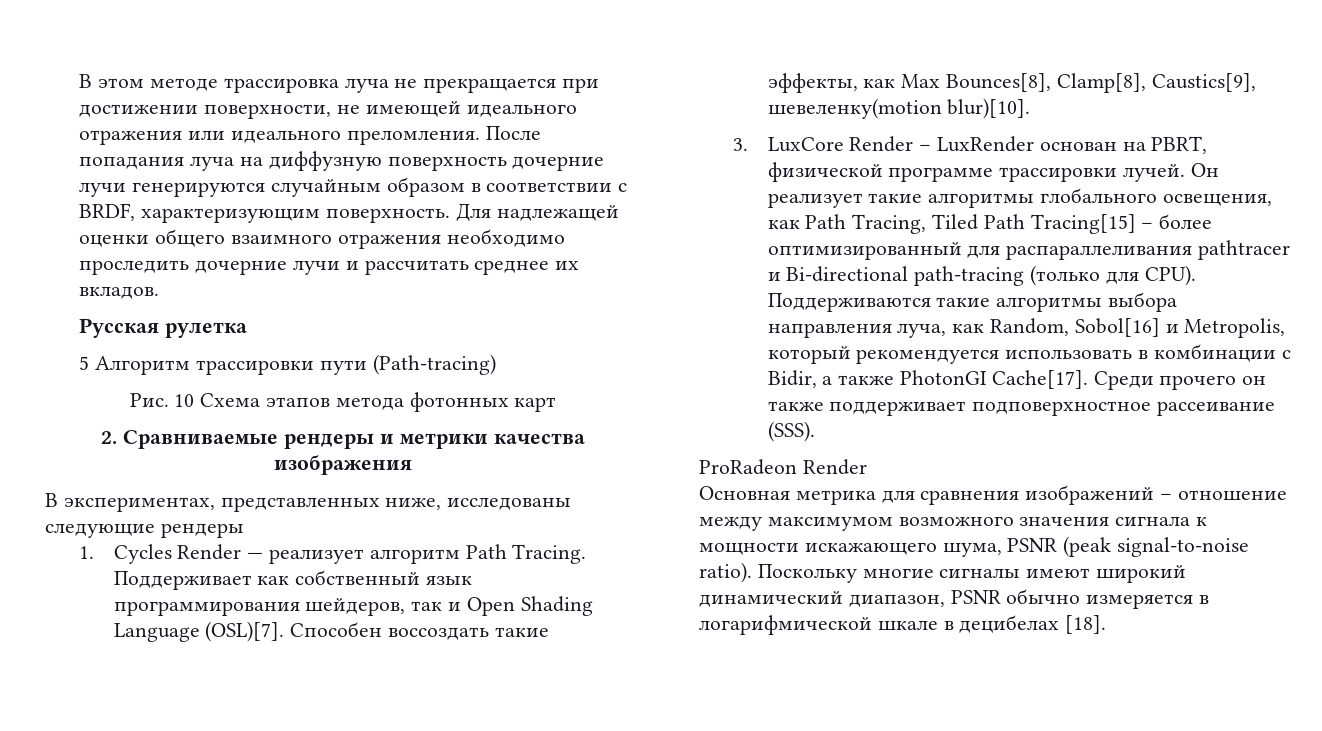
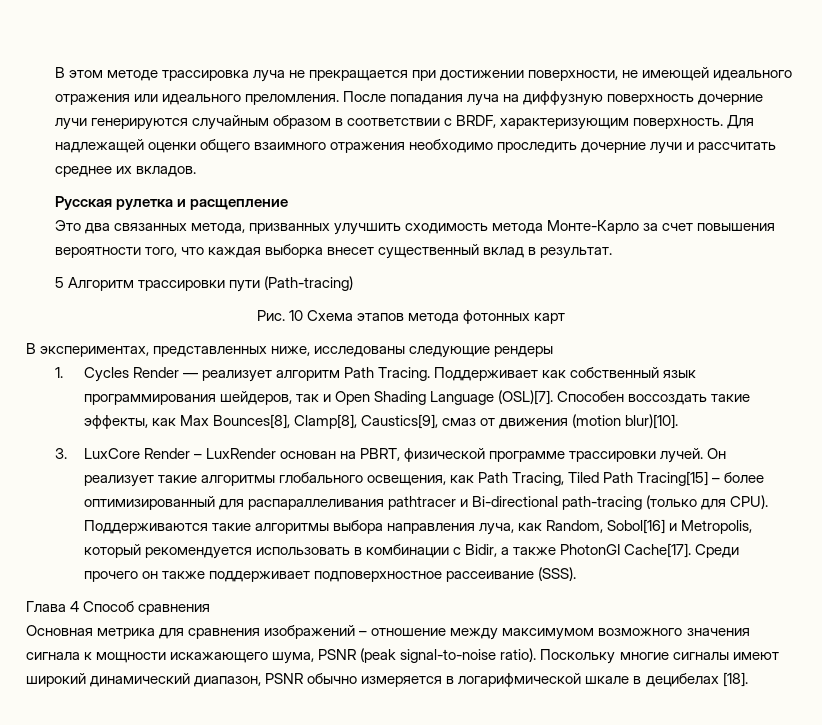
(248, 330) none -> [176,199,288,210] [54,220,776,235] [54,244,613,259] и расщепление // Это два связанных метода, призванных улучшить сходимость метода Монте-Карло за счет повышения вероятности того, что каждая выборка внесет существенный вклад в результат.
[101,430,585,449] [274,455,412,475] // 2. Сравниваемые рендеры и метрики качества изображения -> (566, 318) none
[767,98,942,119] шевеленку(motion -> [441,414,622,429] смаз от движения (motion
[699,459,867,475] ProRadeon Render -> [26,601,211,615] Глава 4 Способ сравнения

